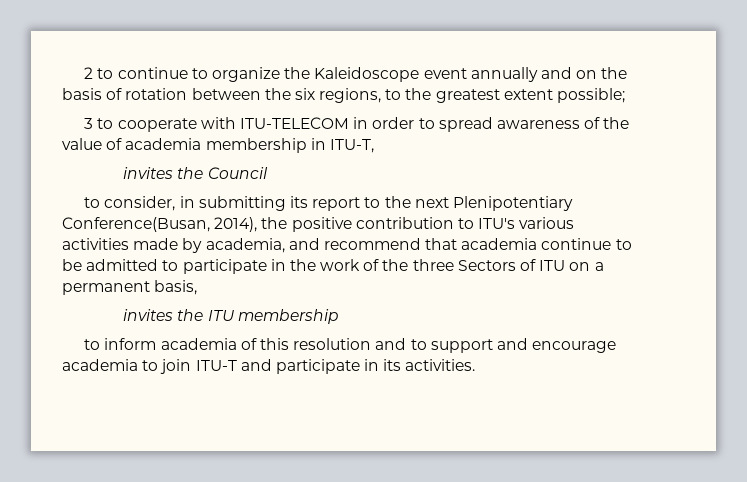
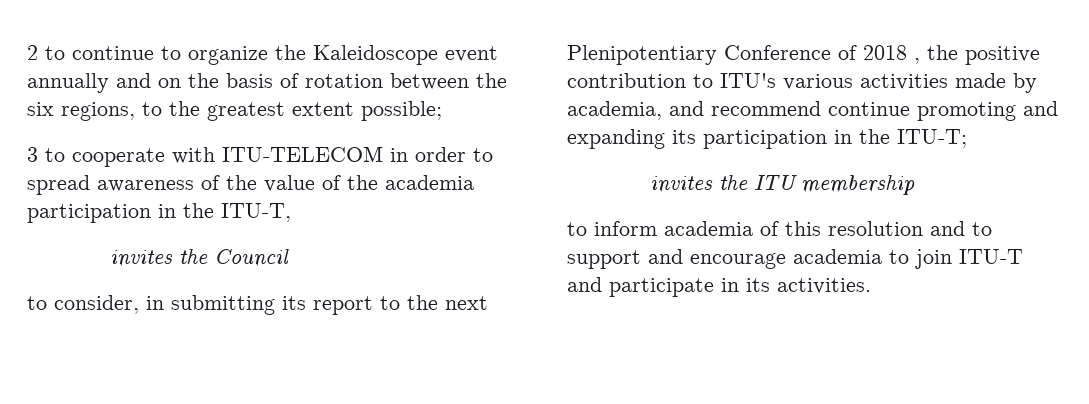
[125,138,326,153] academia membership in -> [347,175,474,190] [27,203,214,223] the academia participation in the
[62,217,258,232] Conference(Busan, 2014), -> [724,45,920,64] Conference of 2018 ,
[425,238,632,250] [62,259,604,274] [62,280,198,295] that academia continue to be admitted to participate in the work of the three Sectors of ITU on a permanent basis, -> [828,101,1058,121] [567,129,967,149] continue promoting and expanding its participation in the ITU-T;

